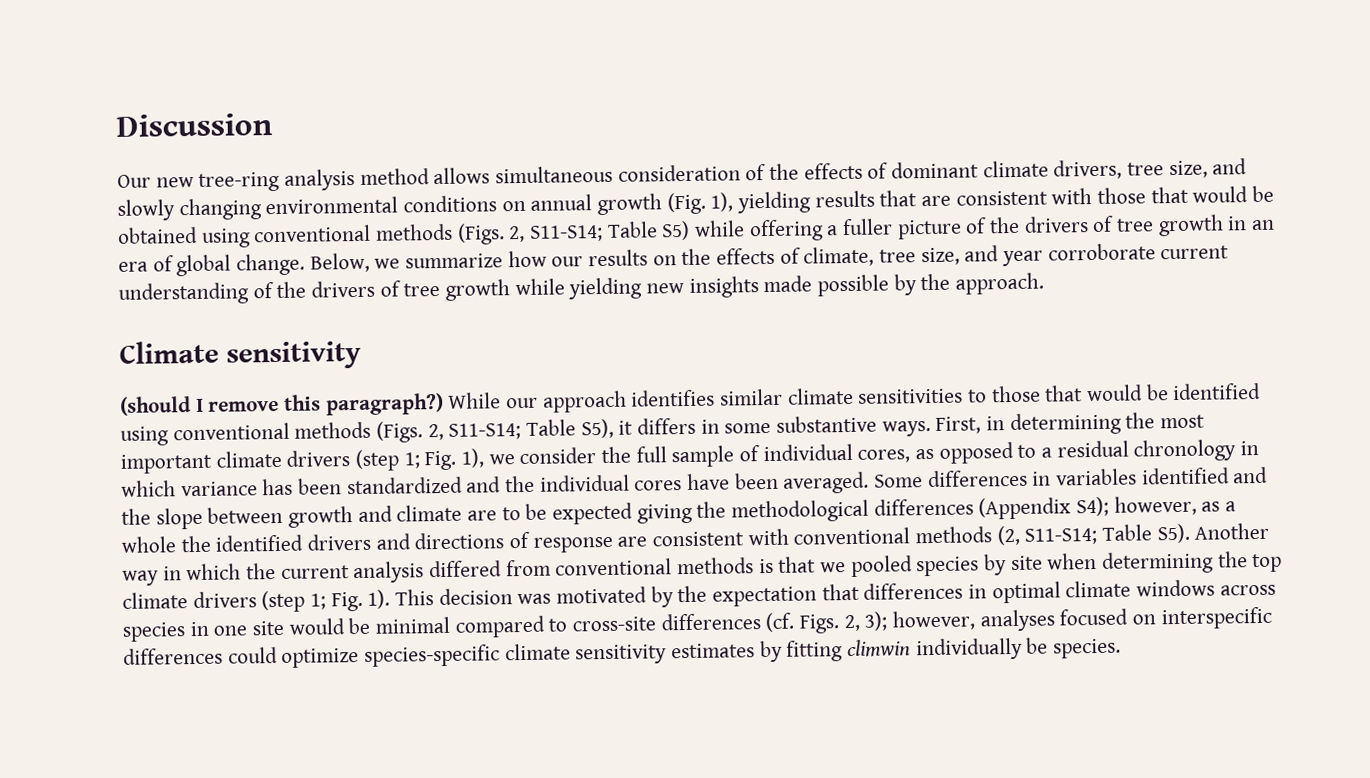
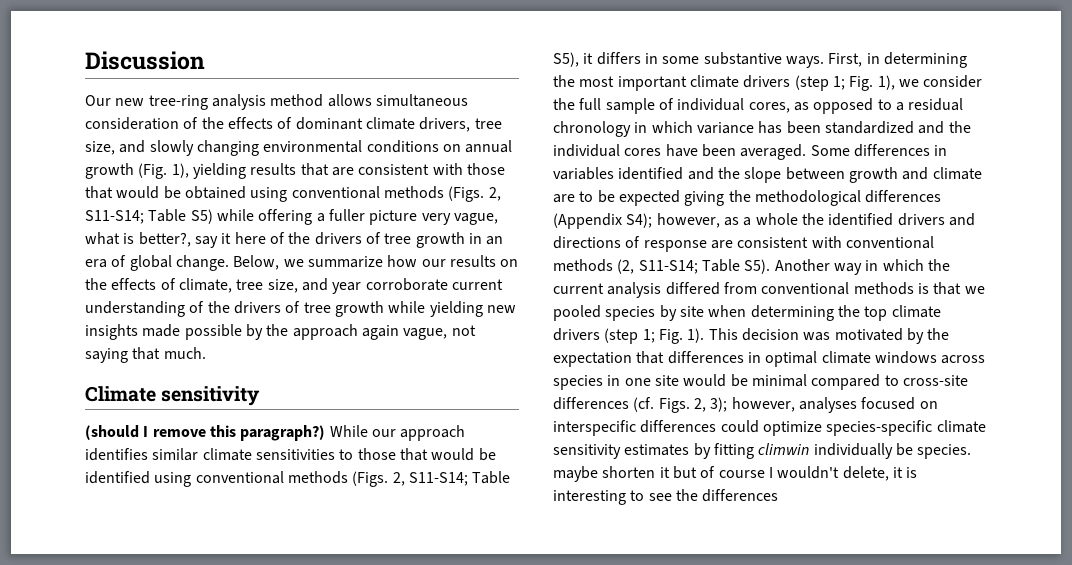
(962, 229) none -> [421,213,498,225] [85,232,266,248] very vague, what is better?, say it here
[955,272,1045,295] approach. -> [292,324,476,340] [85,347,206,363] approach again vague, not saying that much.
(1122, 648) none -> [553,466,918,482] [553,489,779,505] maybe shorten it but of course I wouldn't delete, it is interesting to see the differences

